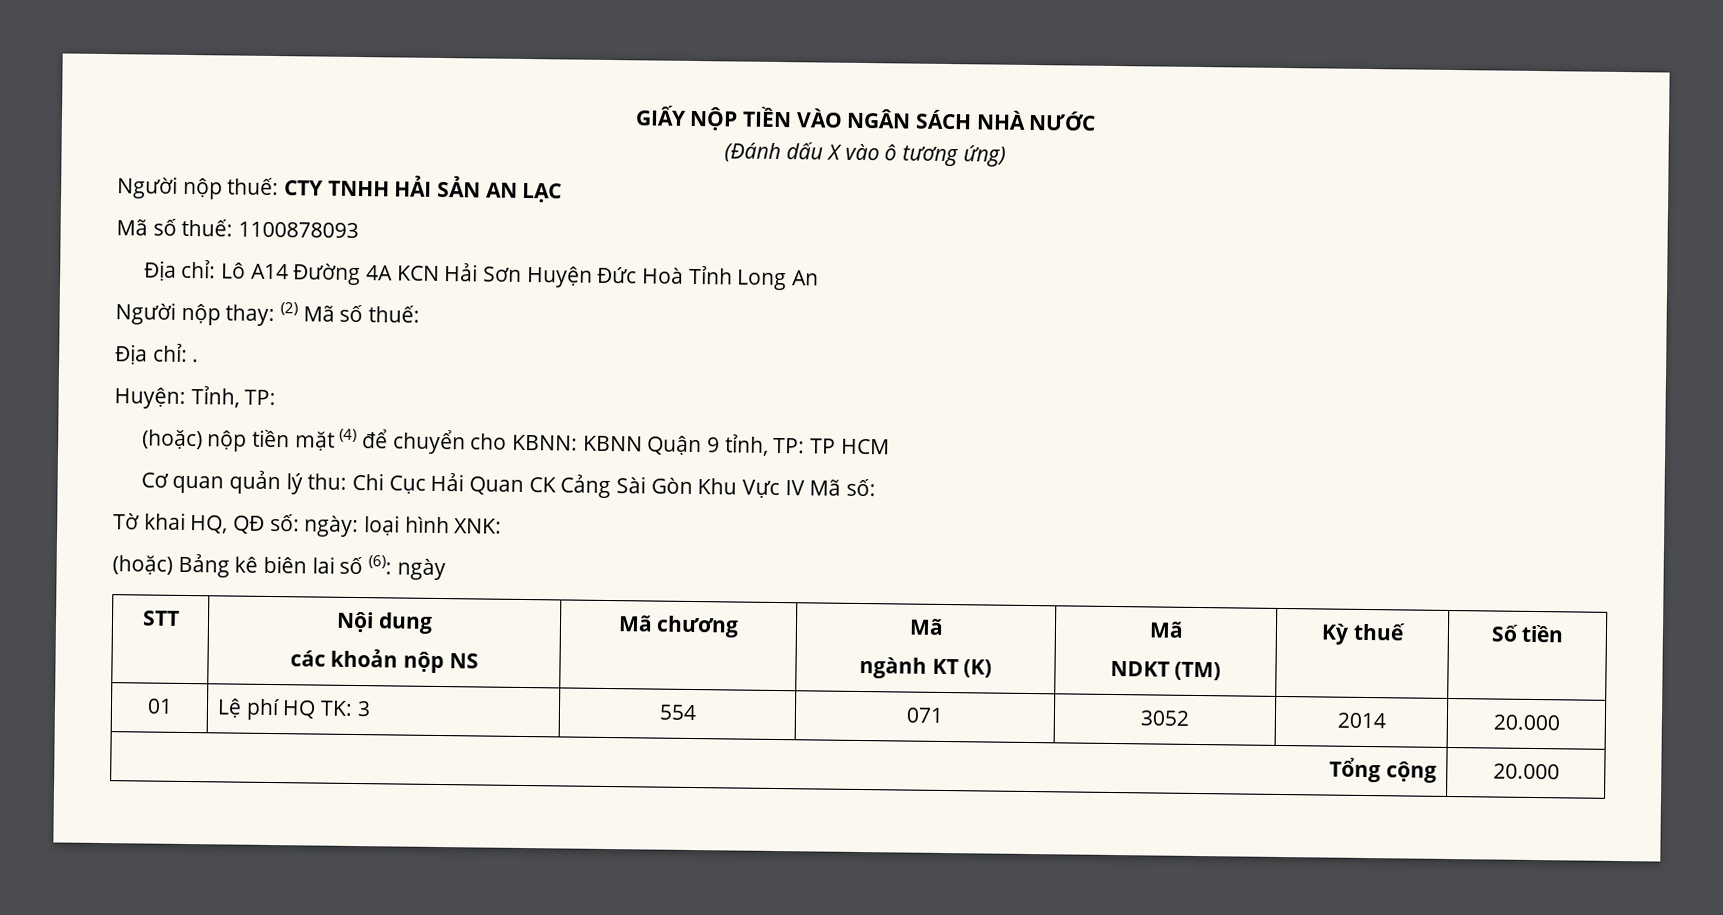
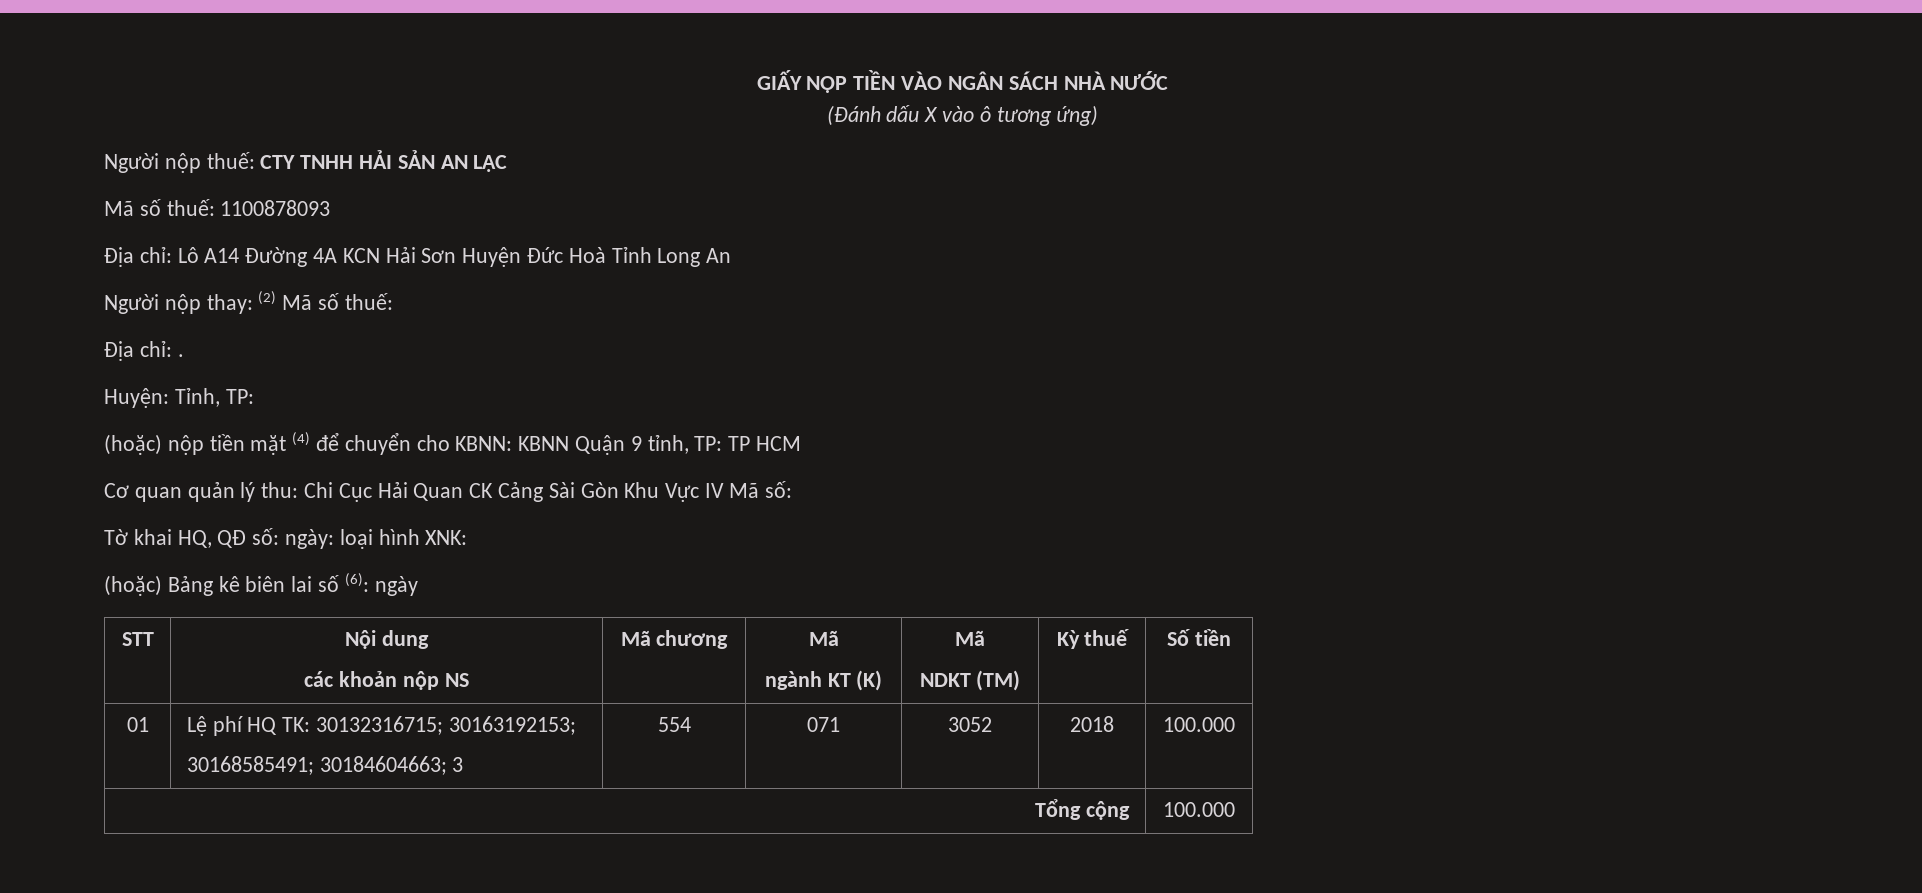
(354, 708) none -> [315,716,576,735] [186,756,447,775] 30132316715; 30163192153; // 30168585491; 30184604663;
[1336,712,1387,729] [1492,714,1560,731] 2014 | 20.000 -> [1070,716,1114,732] [1163,717,1235,732] 2018 | 100.000
[1492,763,1560,780] 20.000 -> [1163,802,1235,817] 100.000

